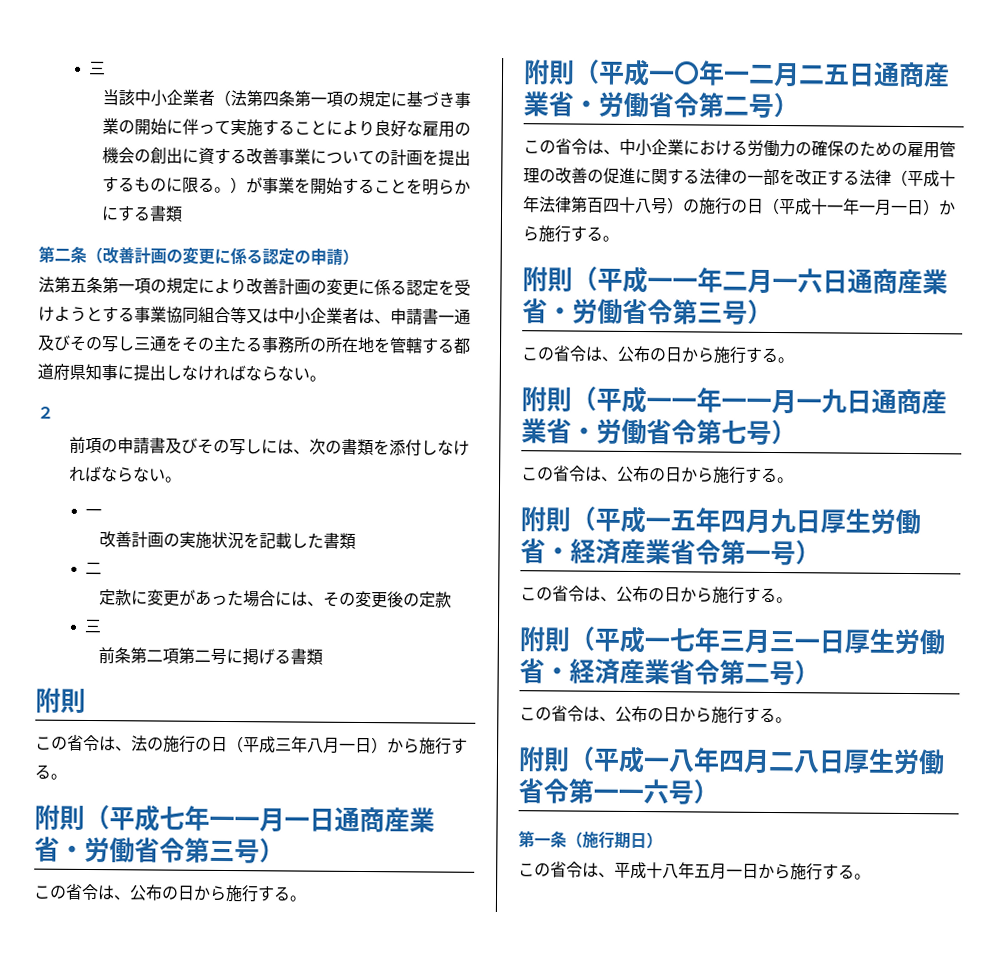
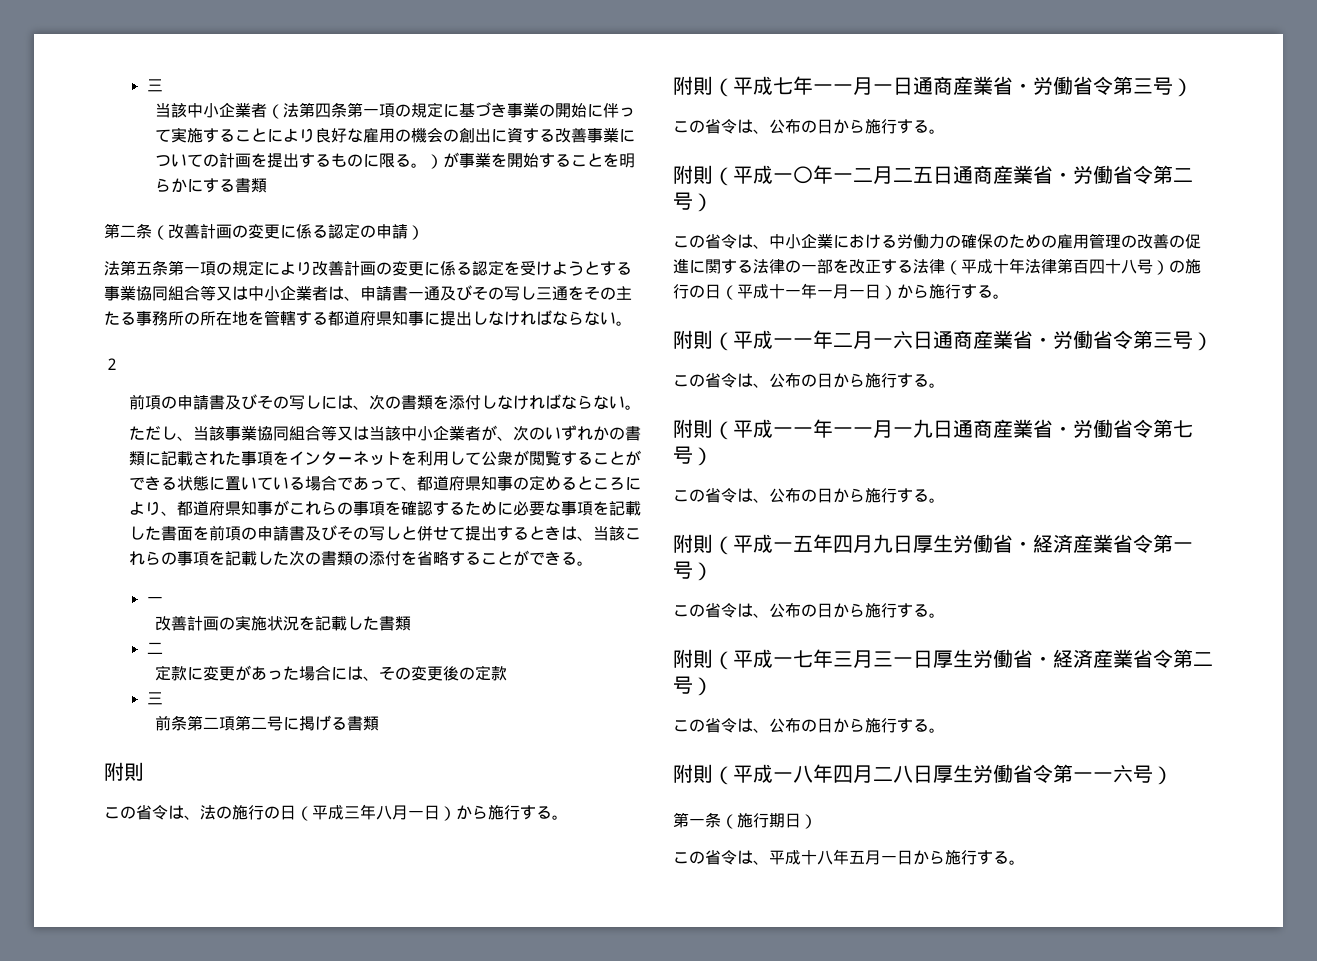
(182, 479) none -> [129,425,642,441] [129,450,642,466] [129,475,642,491] [129,500,642,516] [129,525,642,541] [129,550,594,566] // ただし、当該事業協同組合等又は当該中小企業者が、次のいずれかの書類に記載された事項をインターネットを利用して公衆が閲覧することができる状態に置いている場合であって、都道府県知事の定めるところにより、都道府県知事がこれらの事項を確認するために必要な事項を記載した書面を前項の申請書及びその写しと併せて提出するときは、当該これらの事項を記載した次の書類の添付を省略することができる。

